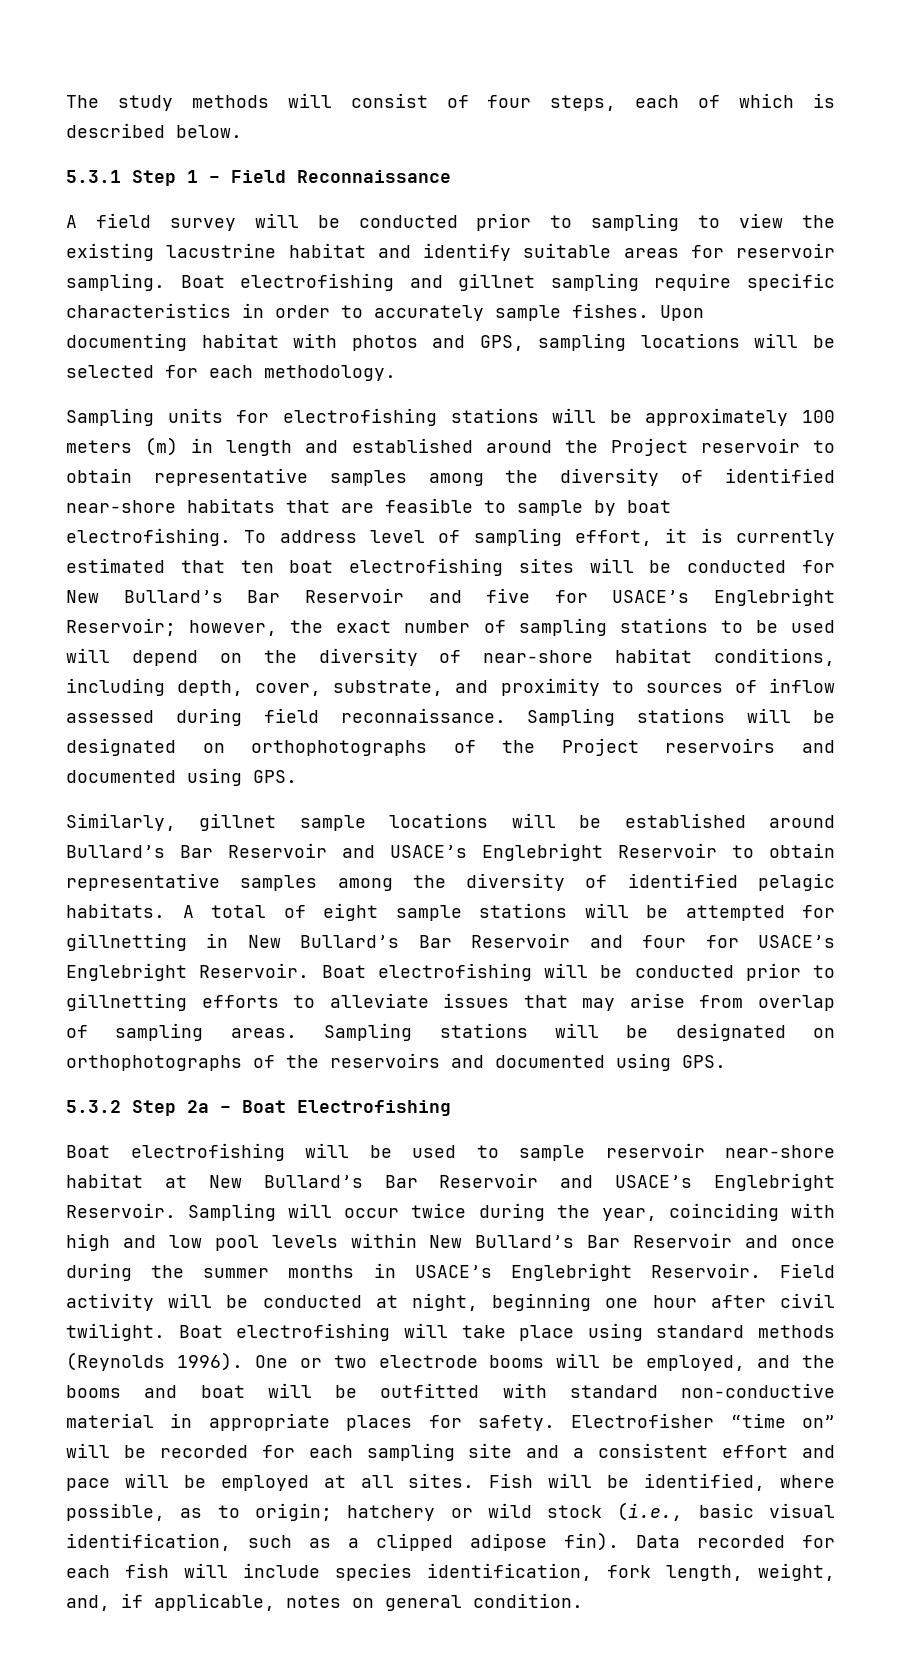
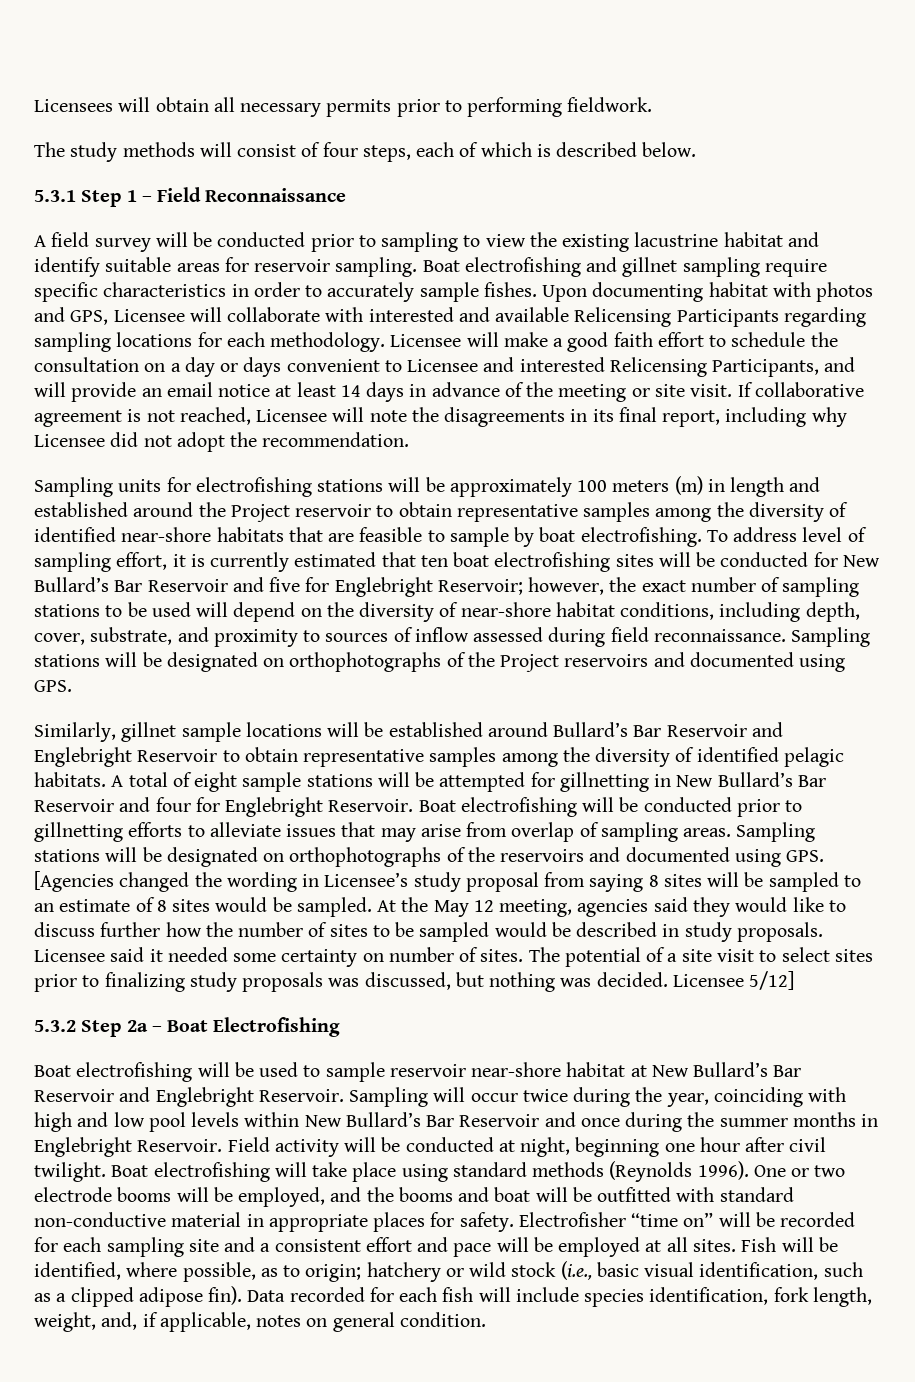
(66, 101) none -> [34,97,653,117] Licensees will obtain all necessary permits prior to performing fieldwork. //
[538,333,835,351] [66,365,396,381] sampling locations will be selected for each methodology. -> [113,307,866,327] [34,332,838,352] [34,357,856,377] [34,382,864,402] [34,407,847,427] [34,432,410,452] Licensee will collaborate with interested and available Relicensing Participants regarding sampling locations for each methodology. Licensee will make a good faith effort to schedule the consultation on a day or days convenient to Licensee and interested Relicensing Participants, and will provide an email notice at least 14 days in advance of the meeting or site visit. If collaborative agreement is not reached, Licensee will note the disagreements in its final report, including why Licensee did not adopt the recommendation.
[612,590,690,603] USACE’s -> (330, 584) none
[390,845,467,858] USACE’s -> (783, 729) none
[758,935,836,948] USACE’s -> (220, 804) none
(726, 1061) none -> [34,871,861,892] [34,897,846,917] [34,922,823,942] [34,947,873,967] [34,971,795,992] [Agencies changed the wording in Licensee’s study proposal from saying 8 sites will be sampled to an estimate of 8 sites would be sampled. At the May 12 meeting, agencies said they would like to discuss further how the number of sites to be sampled would be described in study proposals. Licensee said it needed some certainty on number of sites. The potential of a site visit to select sites prior to finalizing study proposals was discussed, but nothing was decided. Licensee 5/12]
[615,1175,693,1188] USACE’s -> (151, 1094) none
[414,1265,492,1278] USACE’s -> (879, 1120) none

